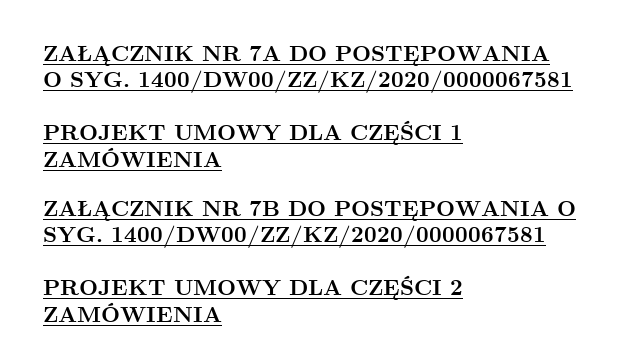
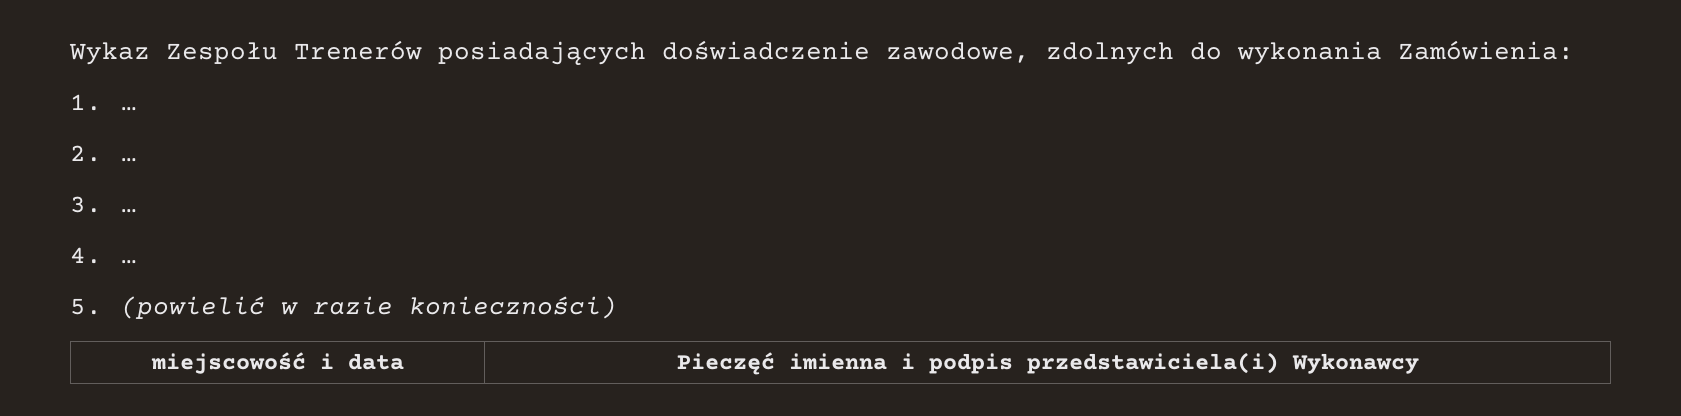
[43,45,550,66] [43,70,573,93] [43,120,463,145] [43,147,222,167] [43,200,576,221] [43,225,546,248] [43,275,463,300] [43,302,222,322] ZAŁĄCZNIK NR 7A DO POSTĘPOWANIA O SYG. 1400/DW00/ZZ/KZ/2020/0000067581 // PROJEKT UMOWY DLA CZĘŚCI 1 ZAMÓWIENIA // ZAŁĄCZNIK NR 7B DO POSTĘPOWANIA O SYG. 1400/DW00/ZZ/KZ/2020/0000067581 // PROJEKT UMOWY DLA CZĘŚCI 2 ZAMÓWIENIA -> [69,40,1574,65] [70,94,137,111] [70,145,137,162] [70,196,137,213] [70,247,137,264] [70,296,617,319] [150,352,404,374] [676,352,1419,375] Wykaz Zespołu Trenerów posiadających doświadczenie zawodowe, zdolnych do wykonania Zamówienia: // 1. … // 2. … // 3. … // 4. … // 5. (powielić w razie konieczności) // miejscowość i data | Pieczęć imienna i podpis przedstawiciela(i) Wykonawcy

